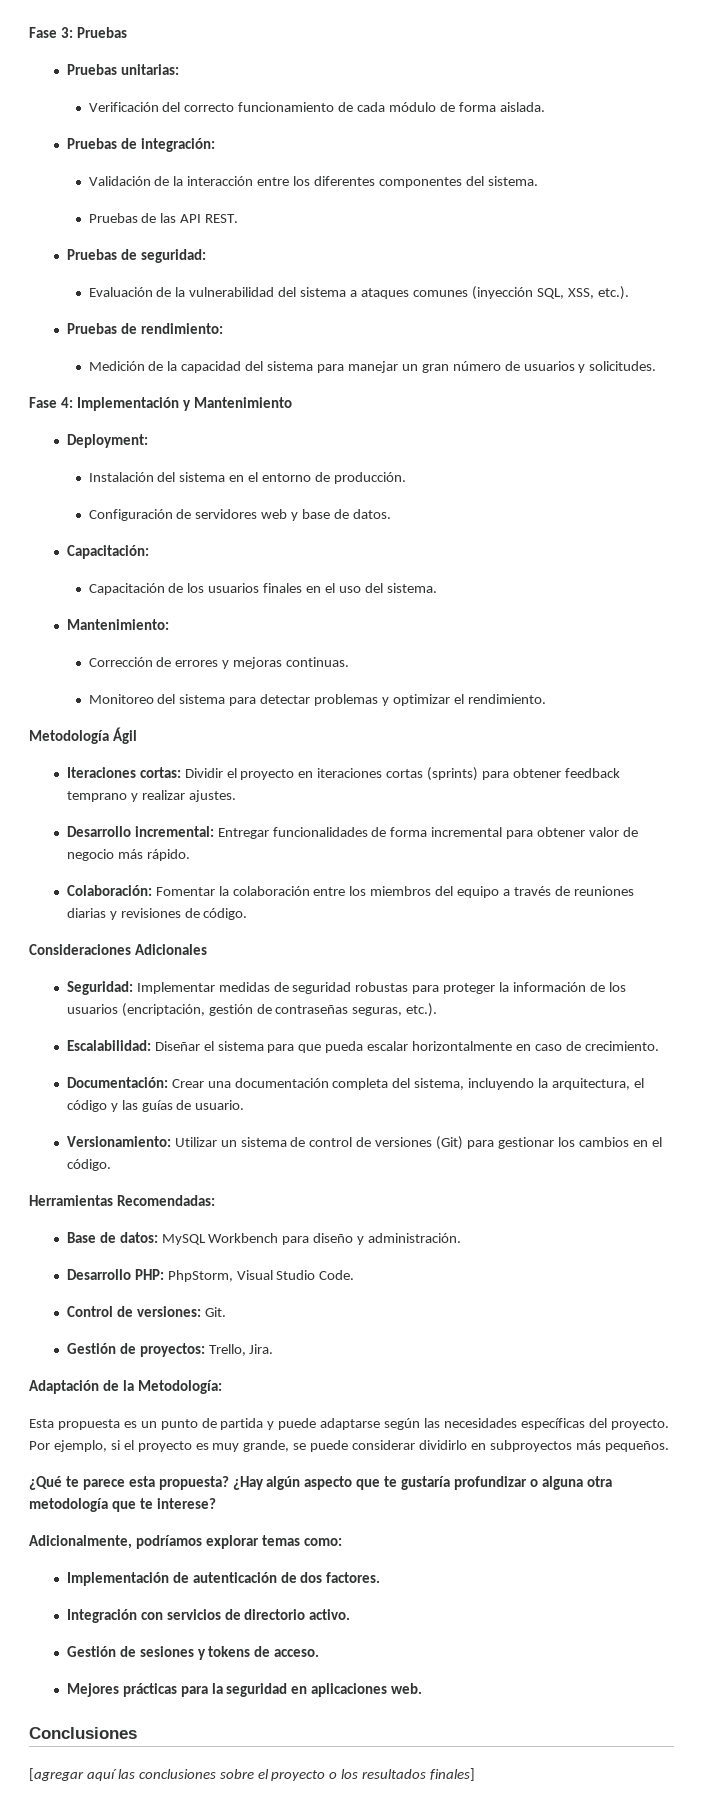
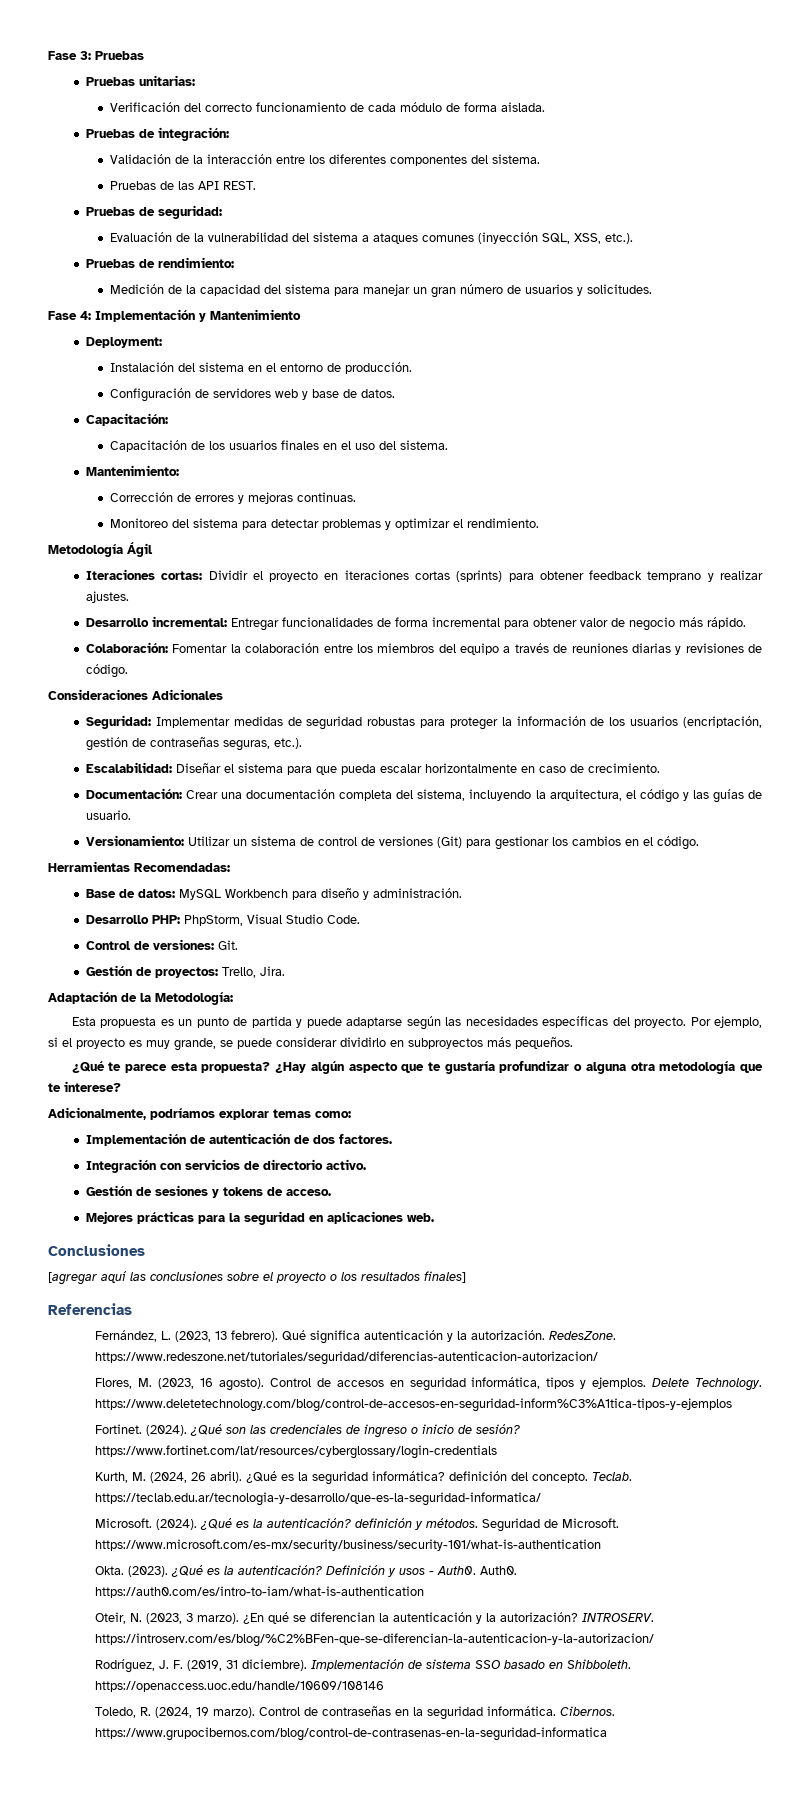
(476, 1774) none -> [48,1303,132,1315] [95,1330,617,1344] [95,1351,599,1365] [95,1377,763,1391] [95,1398,733,1412] [95,1424,521,1438] [95,1445,498,1459] [95,1471,633,1485] [95,1492,542,1506] [95,1518,620,1532] [95,1539,602,1551] [95,1565,518,1577] [95,1586,425,1598] [95,1612,655,1624] [95,1633,655,1647] [95,1659,632,1673] [95,1681,385,1692] [95,1706,616,1720] [95,1727,608,1741] // Referencias // Fernández, L. (2023, 13 febrero). Qué significa autenticación y la autorización. RedesZone. https://www.redeszone.net/tutoriales/seguridad/diferencias-autenticacion-autorizacion/ // Flores, M. (2023, 16 agosto). Control de accesos en seguridad informática, tipos y ejemplos. Delete Technology. https://www.deletetechnology.com/blog/control-de-accesos-en-seguridad-inform%C3%A1tica-tipos-y-ejemplos // Fortinet. (2024). ¿Qué son las credenciales de ingreso o inicio de sesión? https://www.fortinet.com/lat/resources/cyberglossary/login-credentials // Kurth, M. (2024, 26 abril). ¿Qué es la seguridad informática? definición del concepto. Teclab. https://teclab.edu.ar/tecnologia-y-desarrollo/que-es-la-seguridad-informatica/ // Microsoft. (2024). ¿Qué es la autenticación? definición y métodos. Seguridad de Microsoft. https://www.microsoft.com/es-mx/security/business/security-101/what-is-authentication // Okta. (2023). ¿Qué es la autenticación? Definición y usos - Auth0. Auth0. https://auth0.com/es/intro-to-iam/what-is-authentication // Oteir, N. (2023, 3 marzo). ¿En qué se diferencian la autenticación y la autorización? INTROSERV. https://introserv.com/es/blog/%C2%BFen-que-se-diferencian-la-autenticacion-y-la-autorizacion/ // Rodríguez, J. F. (2019, 31 diciembre). Implementación de sistema SSO basado en Shibboleth. https://openaccess.uoc.edu/handle/10609/108146 // Toledo, R. (2024, 19 marzo). Control de contraseñas en la seguridad informática. Cibernos. https://www.grupocibernos.com/blog/control-de-contrasenas-en-la-seguridad-informatica

